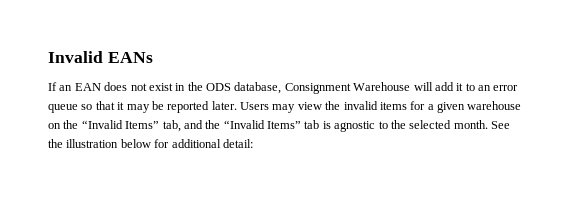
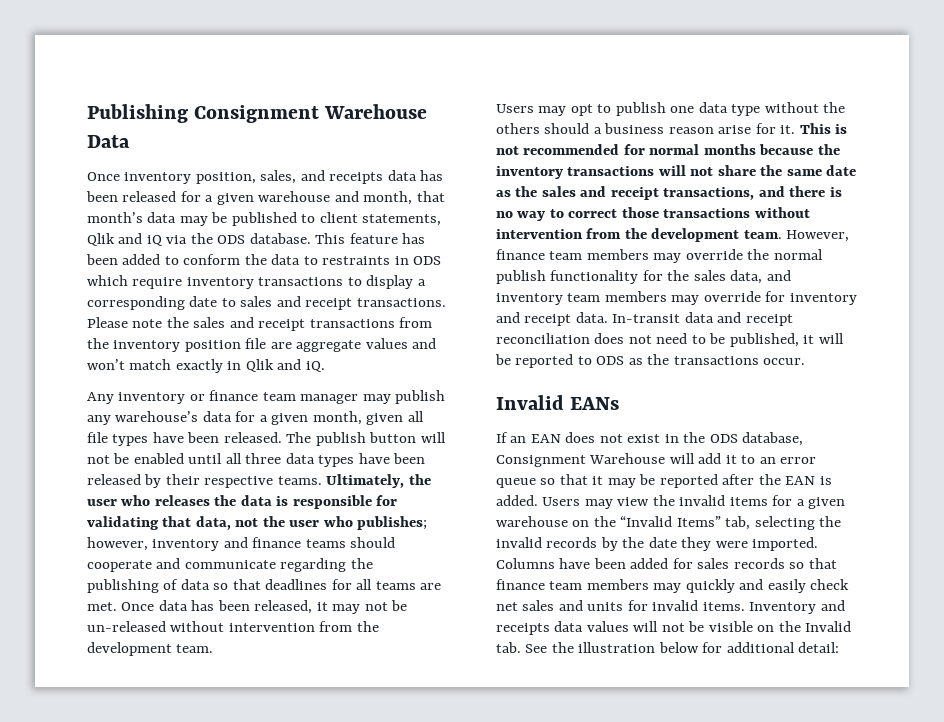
(48, 57) none -> [87,104,428,123] [87,135,130,148] [87,170,444,184] [86,191,445,205] [87,212,442,226] [87,233,426,246] [86,254,442,265] [87,275,426,289] [87,296,446,310] [87,317,433,331] [87,338,437,352] [87,359,325,373] [87,390,446,404] [87,411,424,425] [87,432,446,446] [87,453,426,467] [87,474,431,488] [87,495,398,509] [87,516,428,530] [87,537,396,551] [87,558,373,572] [87,579,442,593] [87,600,408,614] [87,621,379,632] [87,642,214,656] [496,102,846,116] [496,123,848,134] [496,144,840,155] [496,165,857,179] [496,186,842,200] [496,207,810,221] [496,228,850,242] [496,249,823,263] [496,270,791,284] [496,291,857,305] [496,312,793,326] [496,333,844,347] [495,354,806,368] Publishing Consignment Warehouse Data // Once inventory position, sales, and receipts data has been released for a given warehouse and month, that month’s data may be published to client statements, Qlik and iQ via the ODS database. This feature has been added to conform the data to restraints in ODS which require inventory transactions to display a corresponding date to sales and receipt transactions. Please note the sales and receipt transactions from the inventory position file are aggregate values and won’t match exactly in Qlik and iQ. // Any inventory or finance team manager may publish any warehouse’s data for a given month, given all file types have been released. The publish button will not be enabled until all three data types have been released by their respective teams. Ultimately, the user who releases the data is responsible for validating that data, not the user who publishes; however, inventory and finance teams should cooperate and communicate regarding the publishing of data so that deadlines for all teams are met. Once data has been released, it may not be un-released without intervention from the development team. // Users may opt to publish one data type without the others should a business reason arise for it. This is not recommended for normal months because the inventory transactions will not share the same date as the sales and receipt transactions, and there is no way to correct those transactions without intervention from the development team. However, finance team members may override the normal publish functionality for the sales data, and inventory team members may override for inventory and receipt data. In-transit data and receipt reconciliation does not need to be published, it will be reported to ODS as the transactions occur. //
[211,101,237,110] later. -> [722,474,832,485] [496,495,538,506] after the EAN is added.
[183,120,488,132] and the “Invalid Items” tab is agnostic to the selected month. -> [754,516,842,530] [496,537,819,551] [496,558,837,569] [496,579,850,593] [496,600,845,614] [496,621,852,635] [496,642,521,653] selecting the invalid records by the date they were imported. Columns have been added for sales records so that finance team members may quickly and easily check net sales and units for invalid items. Inventory and receipts data values will not be visible on the Invalid tab.

